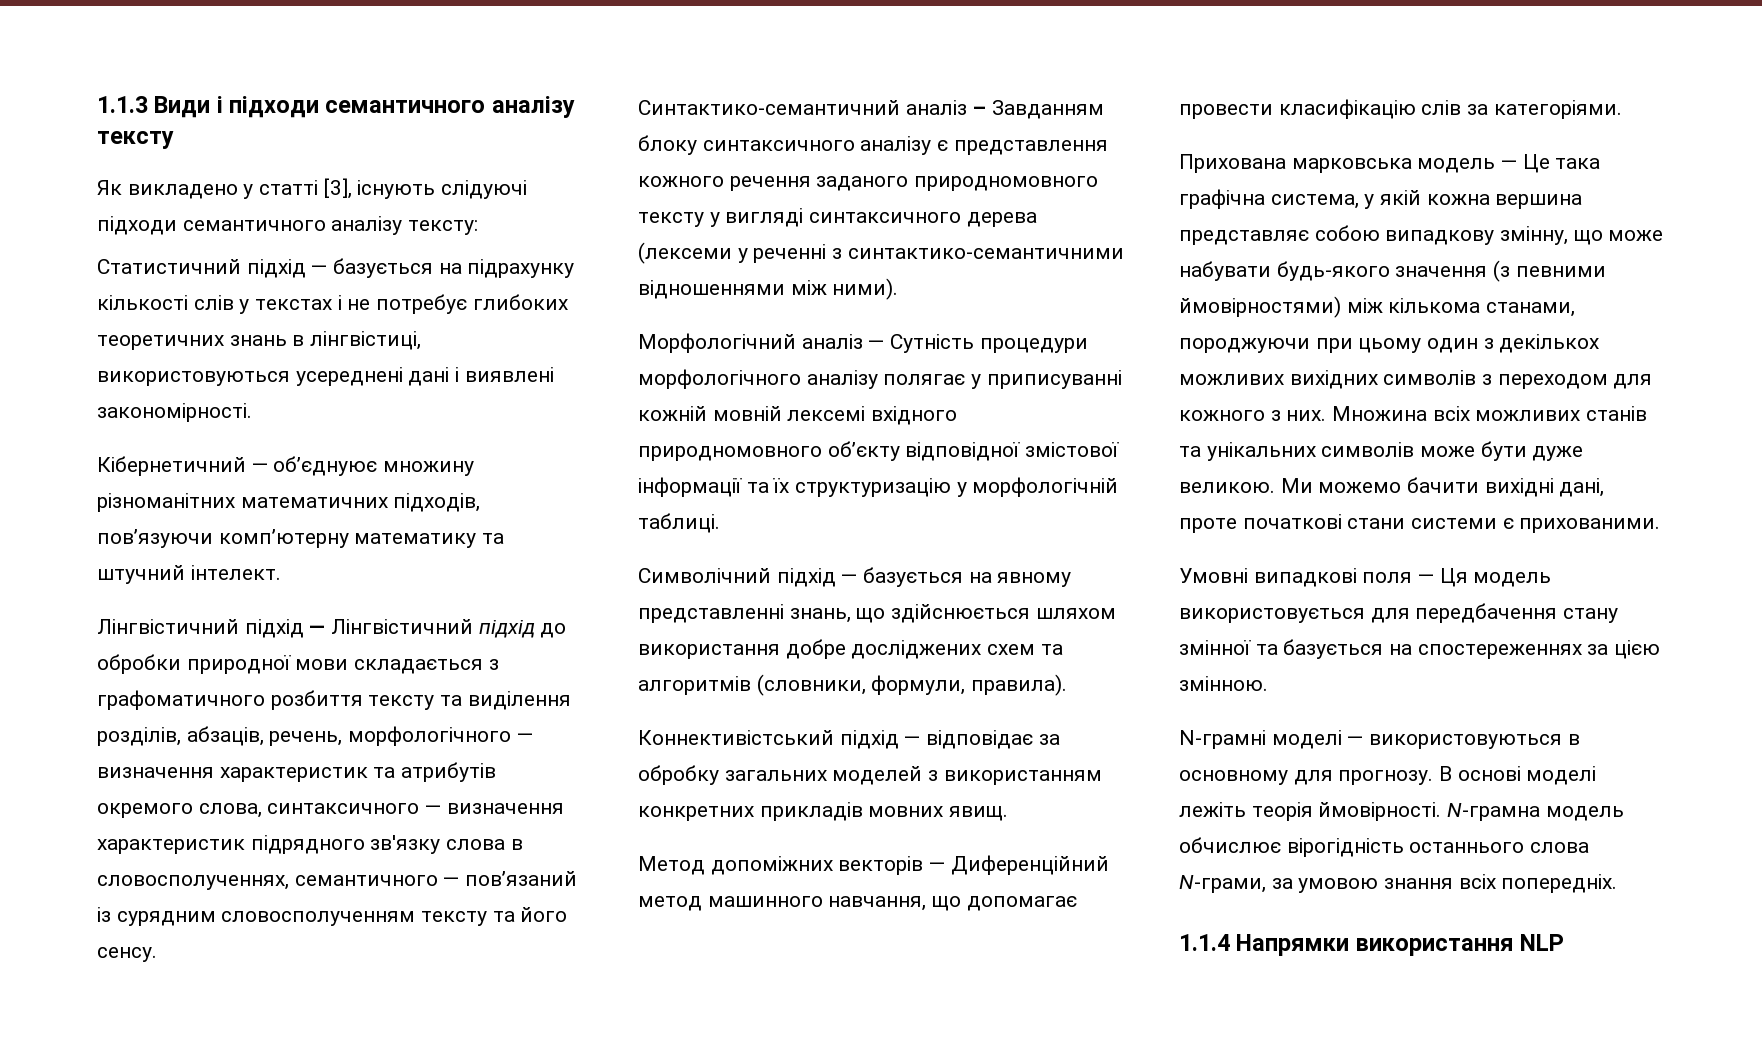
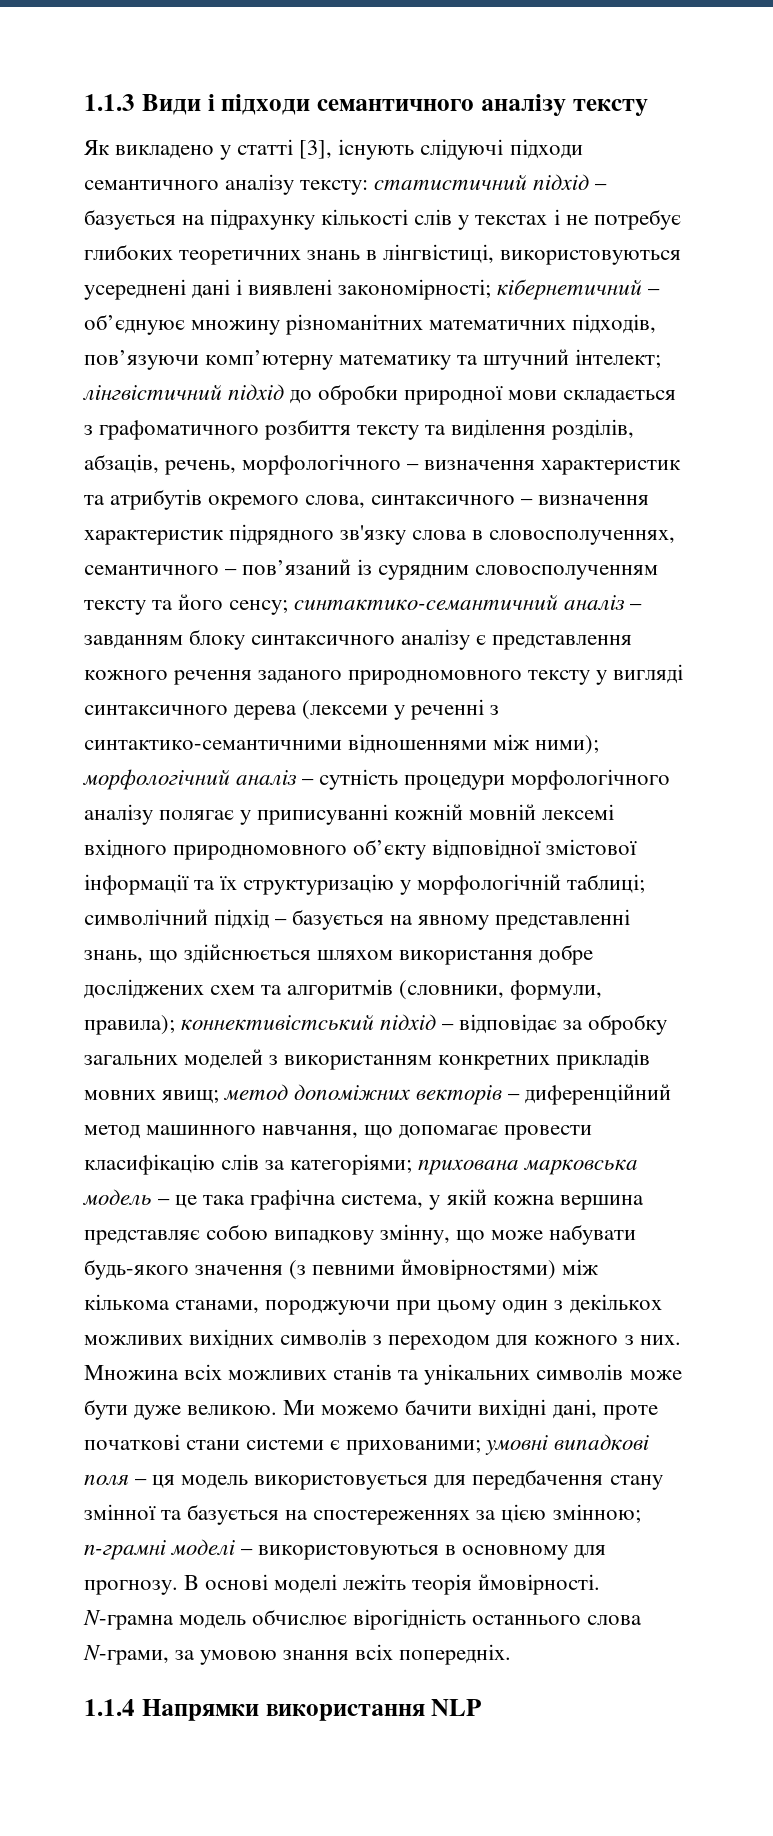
[97,259,328,278] // Статистичний підхід — -> [374,174,608,190] cтатистичний підхід –
[97,403,252,422] [97,456,268,476] закономірності. // Кібернетичний — -> [338,279,661,300] закономірності; кібернетичний –
[190,565,281,580] [97,619,474,638] інтелект. // Лінгвістичний підхід — Лінгвістичний -> [575,349,662,369] [83,385,222,400] інтелект; лінгвістичний
[516,733,533,742] — -> [407,464,420,470] –
[425,805,442,814] — -> [521,499,534,505] –
[443,877,460,886] — -> [225,569,238,575] –
[97,947,157,962] [638,100,1105,119] сенсу. // Синтактико-семантичний аналіз – Завданням -> [229,595,643,615] [84,635,183,649] сенсу; cинтактико-семантичний аналіз – завданням
[832,278,899,300] [638,333,975,353] ними). // Морфологічний аналіз — Сутність -> [535,735,600,755] [82,769,399,790] ними); морфологічний аналіз – сутність
[638,513,720,533] [638,568,858,587] таблиці. // Символічний підхід — -> [567,874,646,894] [84,909,288,929] таблиці; символічний підхід –
[971,674,1068,696] [638,730,921,749] правила). // Коннективістський підхід — -> [84,1014,455,1035] правила); коннективістський підхід –
[949,806,1009,821] [638,855,1109,875] явищ. // Метод допоміжних векторів — Диференційний -> [162,1084,672,1105] явищ; метод допоміжних векторів – диференційний
[1493,100,1622,119] [1179,154,1550,173] категоріями. // Прихована марковська модель — Це -> [290,1154,639,1175] [82,1189,198,1209] категоріями; прихована марковська модель – це
[1519,518,1661,533] [1179,568,1468,587] прихованими. // Умовні випадкові поля — Ця -> [346,1434,650,1455] [84,1474,176,1489] прихованими; умовні випадкові поля – ця
[1179,676,1268,691] [1179,730,1364,749] змінною. // N-грамні моделі — -> [552,1504,641,1524] [84,1539,254,1560] змінною; n-грамні моделі –

